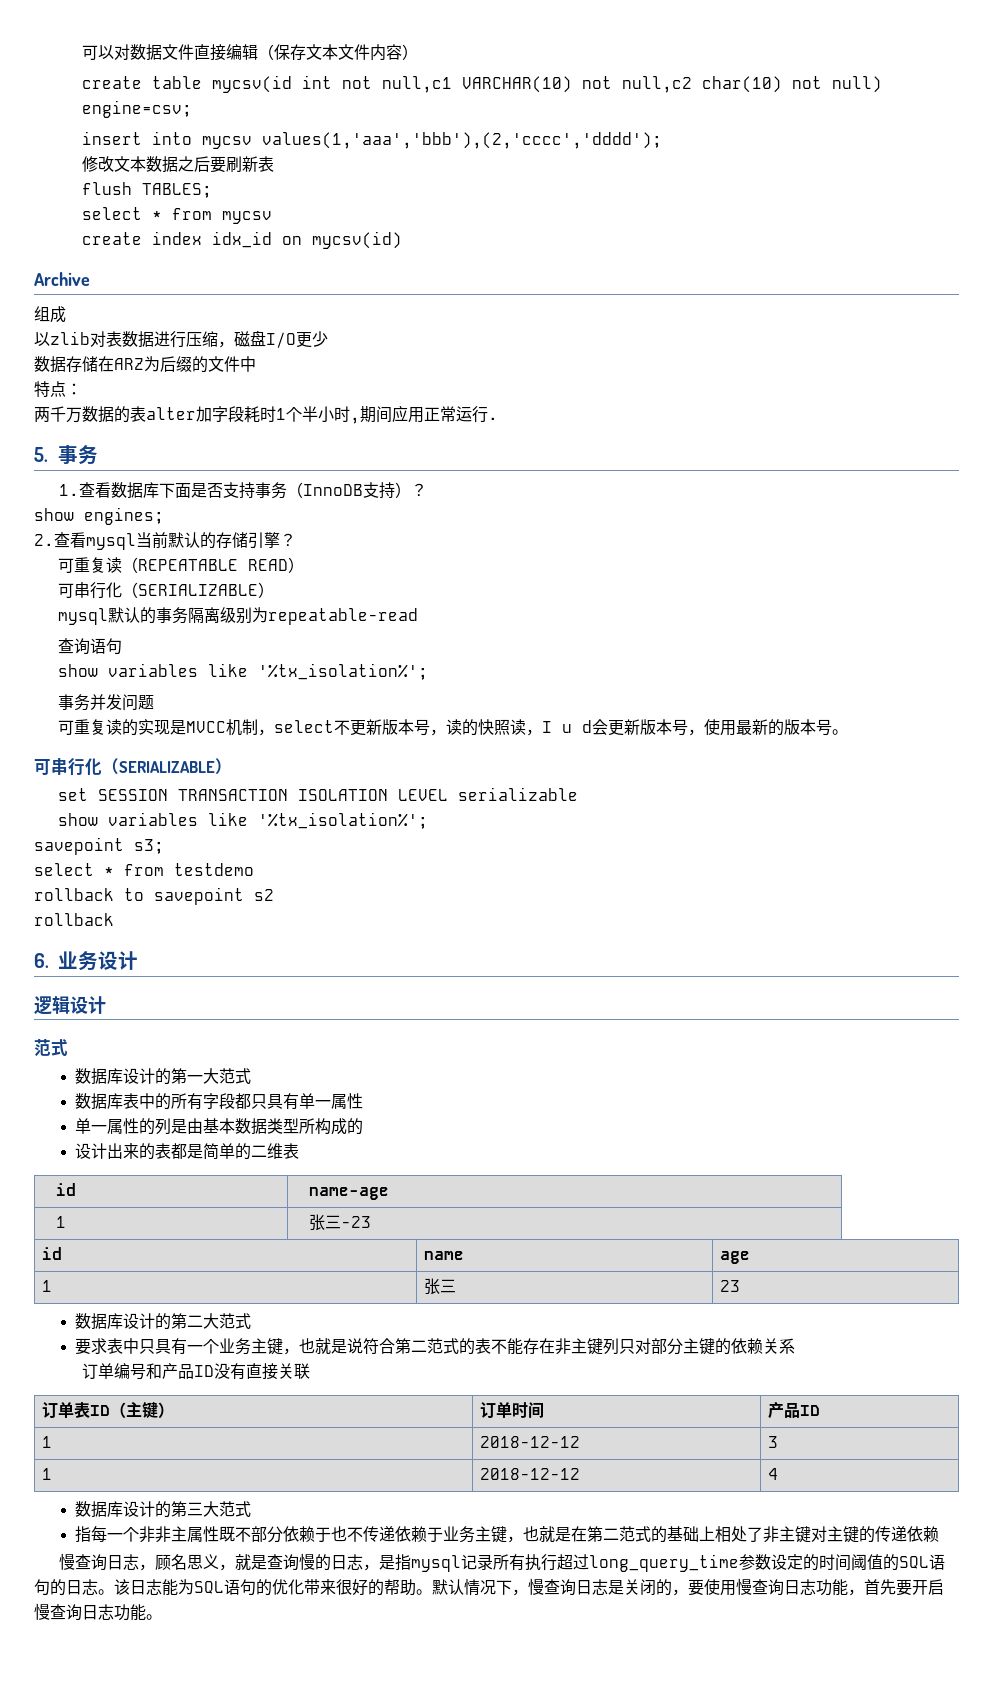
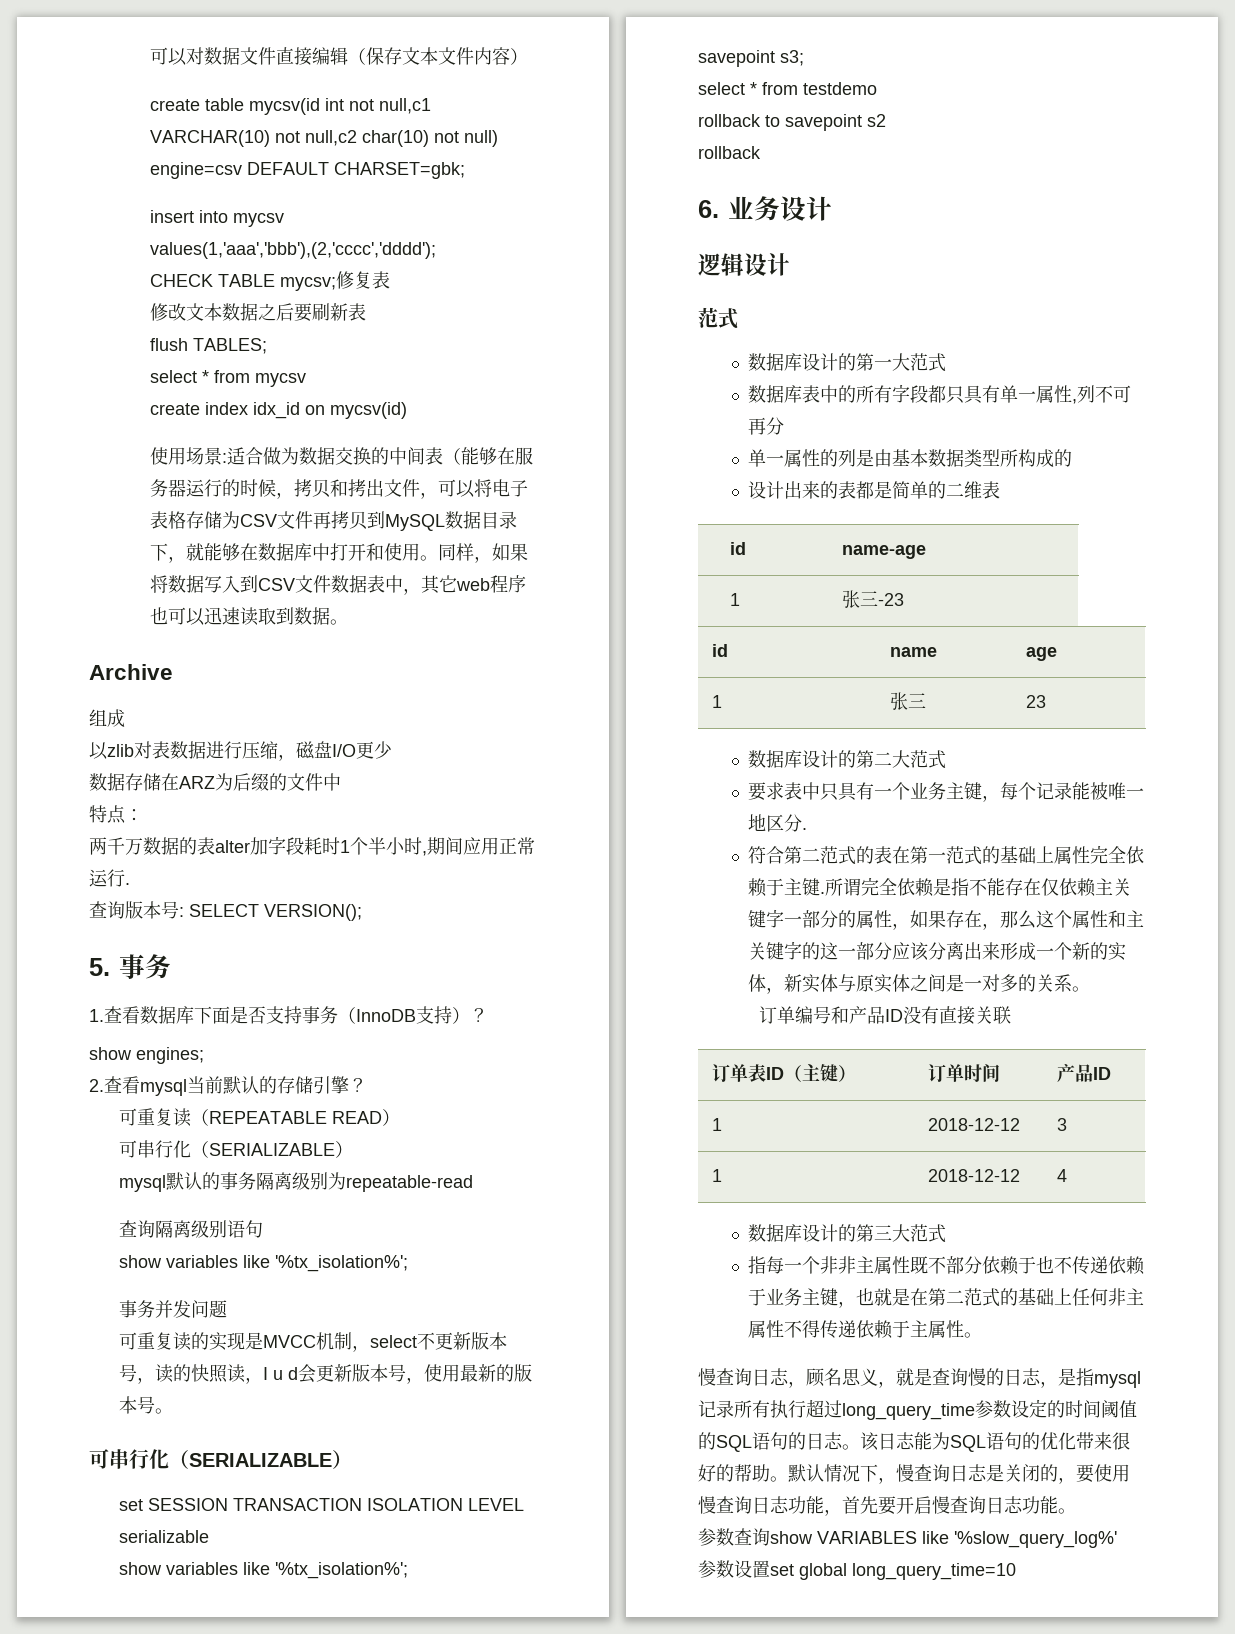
[81,100,192,118] engine=csv; -> [149,162,465,179] engine=csv DEFAULT CHARSET=gbk;
(662, 140) none -> [149,271,390,291] // CHECK TABLE mycsv;修复表
(402, 240) none -> [149,447,533,465] [149,479,528,499] [149,511,517,531] [149,543,528,563] [149,575,526,595] [149,607,348,626] // 使用场景:适合做为数据交换的中间表（能够在服务器运行的时候，拷贝和拷出文件，可以将电子表格存储为CSV文件再拷贝到MySQL数据目录下，就能够在数据库中打开和使用。同样，如果将数据写入到CSV文件数据表中，其它web程序也可以迅速读取到数据。
(498, 418) none -> [89,901,362,921] // 查询版本号: SELECT VERSION();
(90, 646) none -> [155,1220,228,1238] 隔离级别
(364, 1101) none -> [1072,385,1132,404] [748,417,785,435] ,列不可再分
[299,1338,764,1355] 也就是说符合第二范式的表不能存在非主键列只对部分主键的依赖 -> [1000,782,1145,800] [748,814,808,832] [748,845,1145,865] [748,877,1132,897] [748,909,1145,930] [748,941,1127,961] [748,974,1037,994] 每个记录能被唯一地区分. // 符合第二范式的表在第一范式的基础上属性完全依赖于主键.所谓完全依赖是指不能存在仅依赖主关键字一部分的属性，如果存在，那么这个属性和主关键字的这一部分应该分离出来形成一个新的实体，新实体与原实体之间是一对多的
(796, 1346) none -> [1072,986,1091,992] 。
[715,1526,940,1543] 相处了非主键对主键的传递依赖 -> [1072,1288,1145,1306] [748,1320,983,1339] 任何非主属性不得传递依赖于主属性。
(162, 1617) none -> [698,1528,1117,1548] [698,1560,1016,1580] // 参数查询show VARIABLES like '%slow_query_log%' // 参数设置set global long_query_time=10

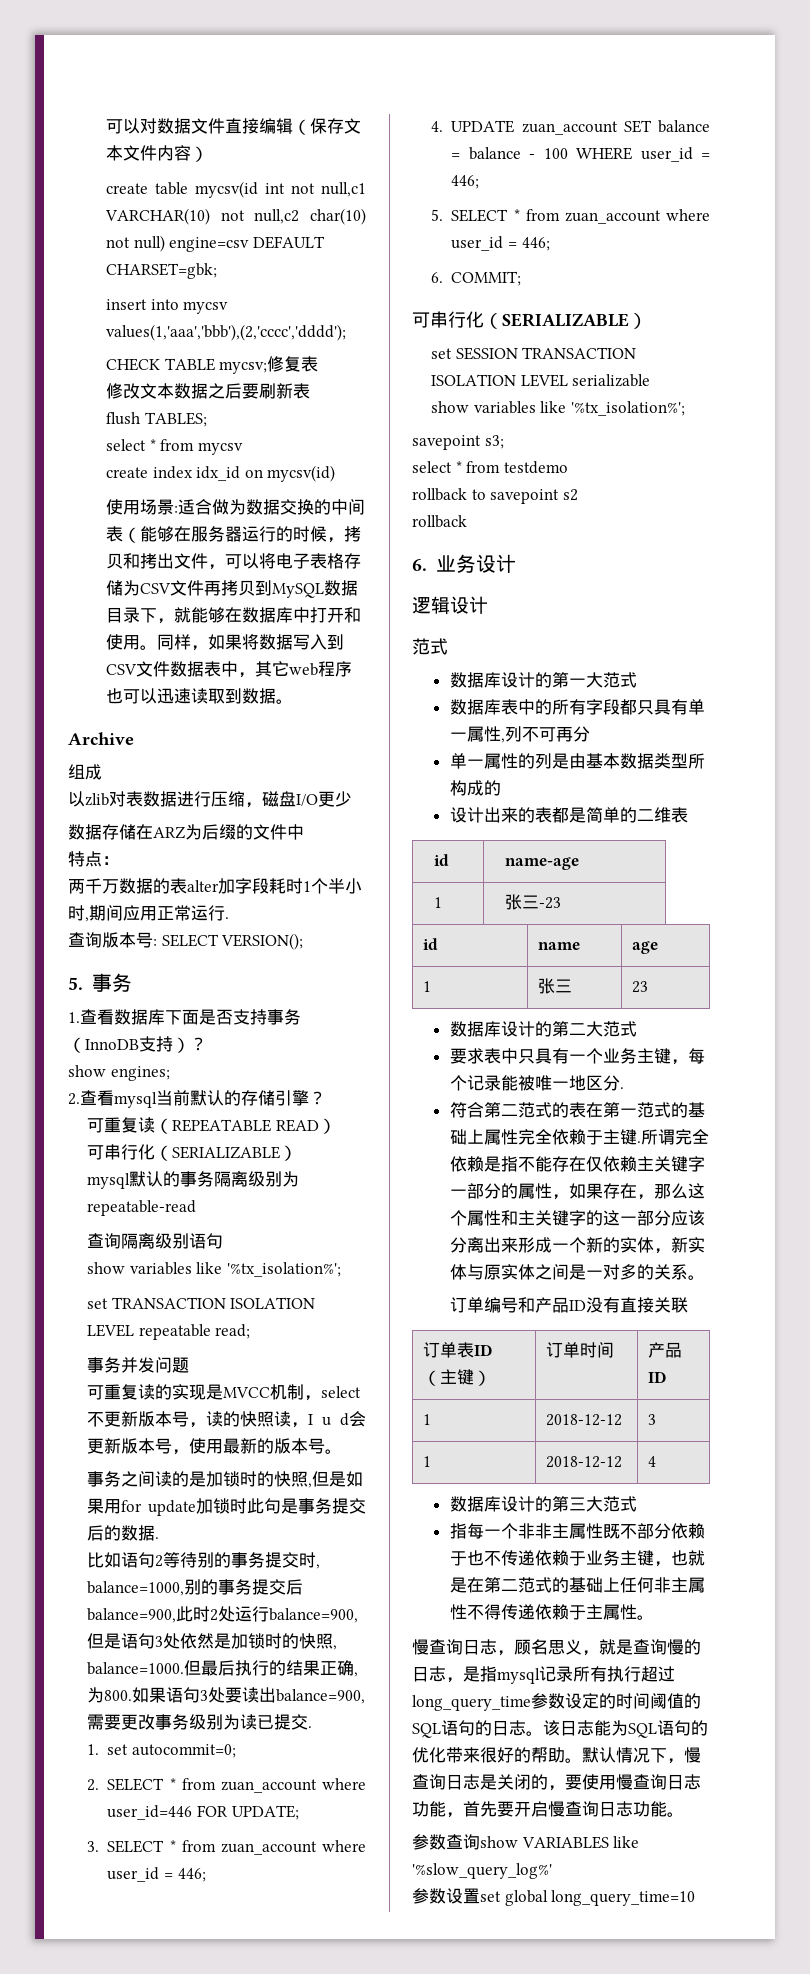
(409, 1263) none -> [86,1297,316,1309] [86,1324,251,1340] // set TRANSACTION ISOLATION LEVEL repeatable read;
(174, 1411) none -> [86,1471,363,1488] [86,1498,366,1516] [86,1525,159,1541] [86,1552,320,1569] [86,1579,303,1596] [86,1606,358,1623] [86,1633,337,1650] [86,1660,358,1677] [86,1687,365,1704] [86,1714,312,1730] [86,1744,237,1758] [86,1778,366,1793] [107,1805,299,1820] [86,1840,366,1855] [107,1867,206,1882] [430,120,710,135] [451,147,710,162] [451,175,480,189] [430,209,710,224] [451,236,550,251] [430,271,522,286] // 事务之间读的是加锁时的快照,但是如果用for update加锁时此句是事务提交后的数据. // 比如语句2等待别的事务提交时, balance=1000,别的事务提交后balance=900,此时2处运行balance=900,但是语句3处依然是加锁时的快照, balance=1000.但最后执行的结果正确,为800.如果语句3处要读出balance=900,需要更改事务级别为读已提交. // 1. set autocommit=0; // 2. SELECT * from zuan_account where user_id=446 FOR UPDATE; // 3. SELECT * from zuan_account where user_id = 446; // 4. UPDATE zuan_account SET balance = balance - 100 WHERE user_id = 446; // 5. SELECT * from zuan_account where user_id = 446; // 6. COMMIT;

